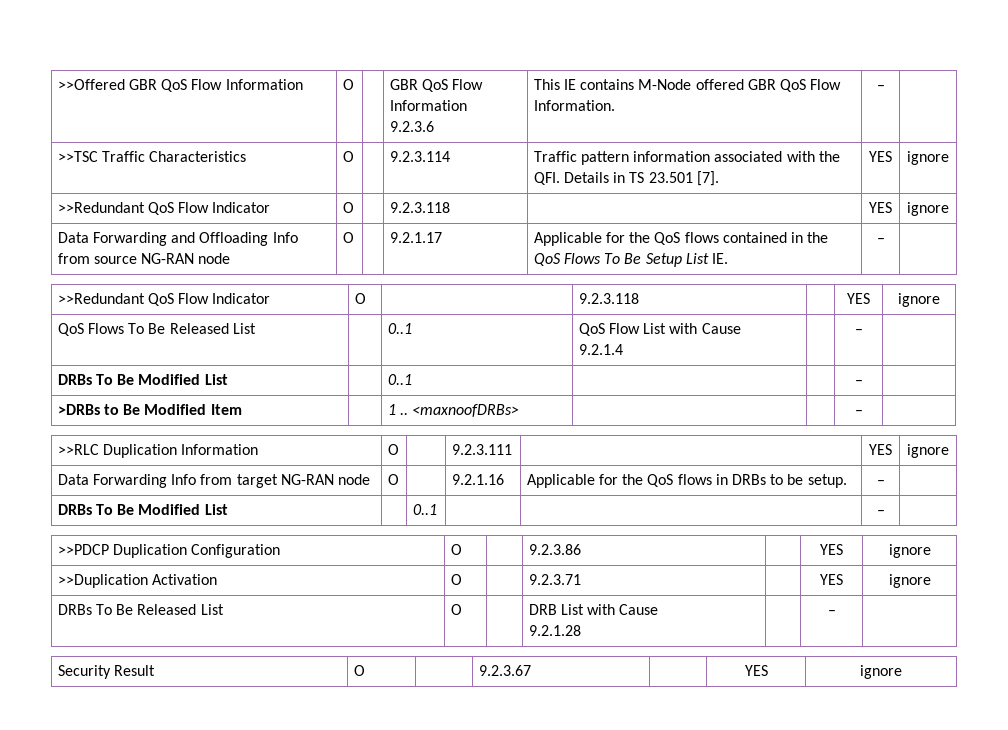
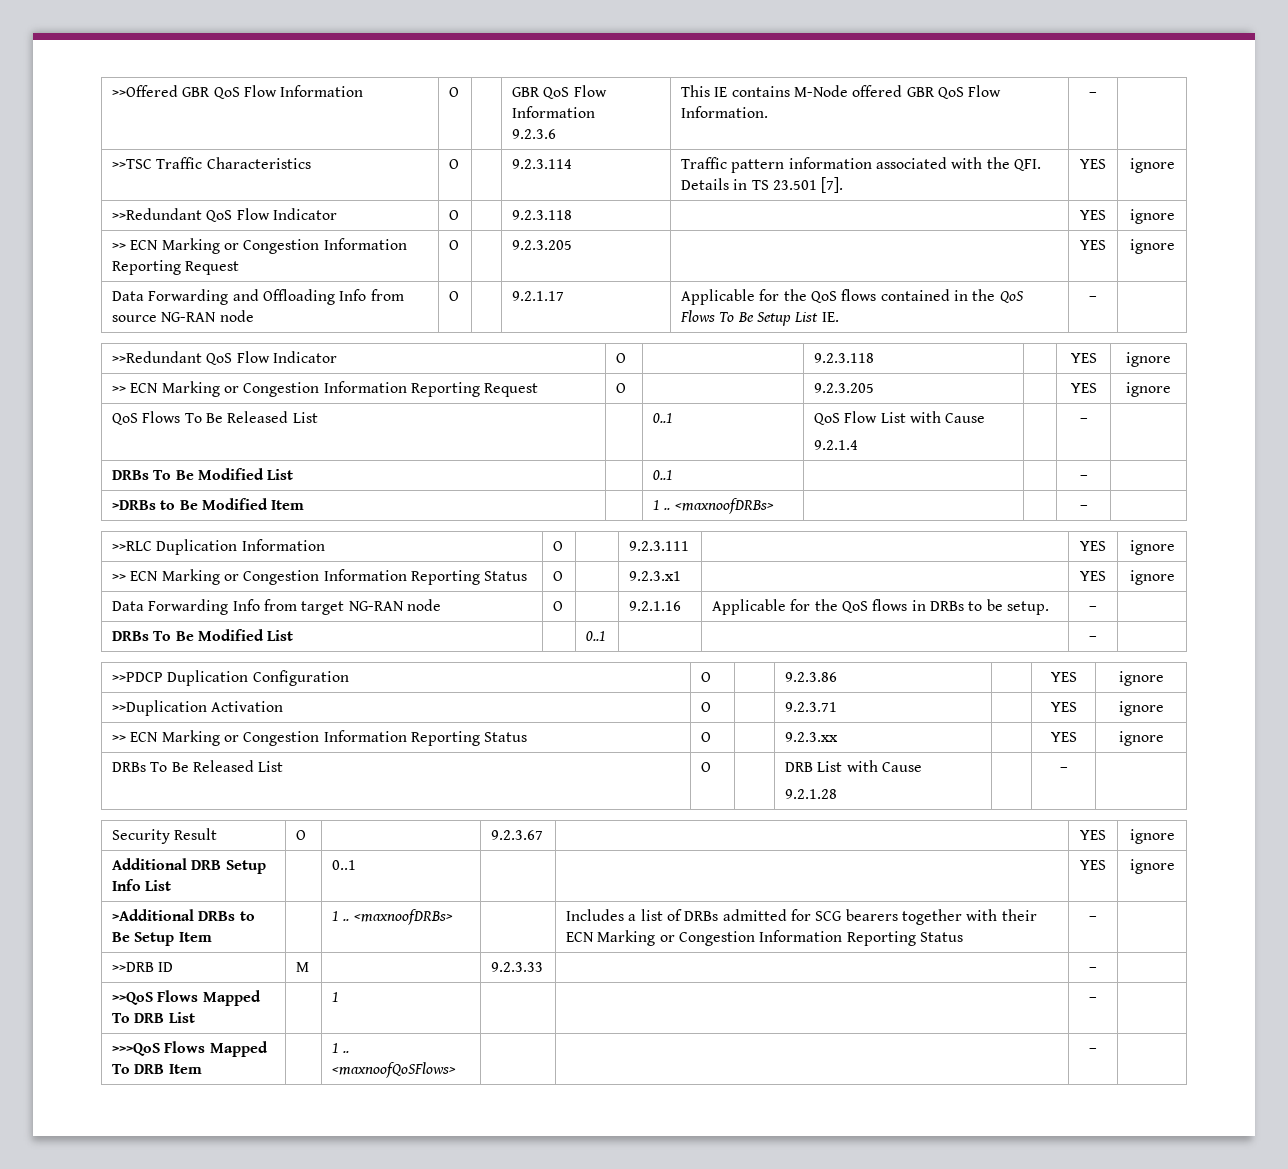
(949, 209) none -> [112,238,407,254] [112,260,240,275] [449,240,460,250] [512,240,573,250] [1080,240,1106,250] [1129,239,1175,254] // >> ECN Marking or Congestion Information Reporting Request | O | | 9.2.3.205 | | YES | ignore
(940, 300) none -> [112,381,539,397] [616,383,627,393] [814,383,875,393] [1070,383,1097,393] [1126,382,1171,397] // >> ECN Marking or Congestion Information Reporting Request | O | | 9.2.3.205 | | YES | ignore
(949, 451) none -> [112,569,528,585] [553,571,564,581] [629,571,682,581] [1080,571,1106,581] [1129,570,1175,585] // >> ECN Marking or Congestion Information Reporting Status | O | | 9.2.3.x1 | | YES | ignore
(931, 581) none -> [112,730,528,746] [701,732,712,742] [785,732,839,742] [1050,732,1077,742] [1118,731,1164,746] // >> ECN Marking or Congestion Information Reporting Status | O | | 9.2.3.xx | | YES | ignore
(902, 672) none -> [112,858,266,874] [112,879,172,891] [332,860,357,870] [1080,860,1106,870] [1129,859,1175,874] [112,909,255,921] [112,932,212,946] [332,909,453,925] [566,909,1037,925] [566,930,964,946] [1089,916,1097,921] [112,962,174,972] [296,962,310,972] [491,962,544,972] [1089,967,1097,972] [112,990,261,1006] [112,1012,195,1023] [332,992,340,1002] [1089,997,1097,1002] [112,1041,268,1057] [112,1064,202,1074] [332,1043,350,1053] [332,1062,457,1078] [1089,1048,1097,1053] // Additional DRB Setup Info List | | 0..1 | | | YES | ignore // >Additional DRBs to Be Setup Item | | 1 .. <maxnoofDRBs> | | Includes a list of DRBs admitted for SCG bearers together with their ECN Marking or Congestion Information Reporting Status | – | // >>DRB ID | M | | 9.2.3.33 | | – | // >>QoS Flows Mapped To DRB List | | 1 | | | – | // >>>QoS Flows Mapped To DRB Item | | 1 .. <maxnoofQoSFlows> | | | – |

